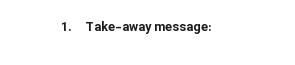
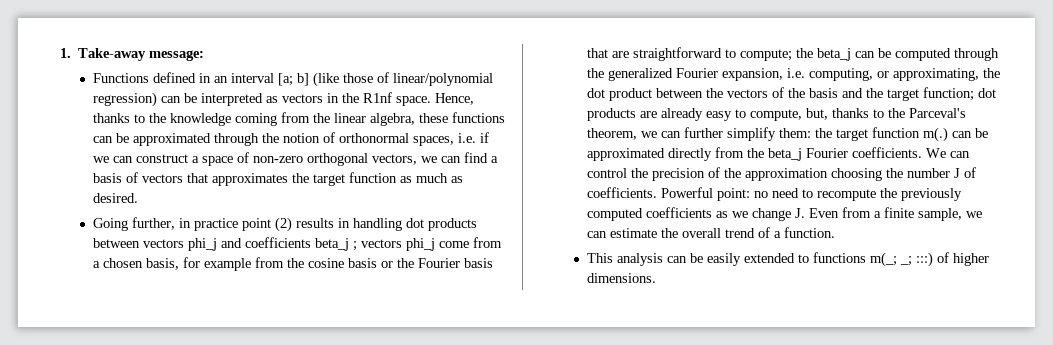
(212, 29) none -> [93,72,494,87] [93,92,475,107] [93,112,506,126] [93,132,490,146] [93,152,499,166] [93,172,464,186] [93,193,139,203] [93,217,478,232] [93,237,503,251] [93,257,494,271] [587,47,1000,61] [587,68,1001,81] [587,87,997,101] [587,108,967,121] [587,127,989,142] [587,147,971,161] [587,167,977,181] [587,187,963,201] [587,207,983,221] [587,227,836,238] [587,252,990,267] [587,273,657,283] // Functions defined in an interval [a; b] (like those of linear/polynomial regression) can be interpreted as vectors in the R1nf space. Hence, thanks to the knowledge coming from the linear algebra, these functions can be approximated through the notion of orthonormal spaces, i.e. if we can construct a space of non-zero orthogonal vectors, we can find a basis of vectors that approximates the target function as much as desired. // Going further, in practice point (2) results in handling dot products between vectors phi_j and coefficients beta_j ; vectors phi_j come from a chosen basis, for example from the cosine basis or the Fourier basis that are straightforward to compute; the beta_j can be computed through the generalized Fourier expansion, i.e. computing, or approximating, the dot product between the vectors of the basis and the target function; dot products are already easy to compute, but, thanks to the Parceval's theorem, we can further simplify them: the target function m(.) can be approximated directly from the beta_j Fourier coefficients. We can control the precision of the approximation choosing the number J of coefficients. Powerful point: no need to recompute the previously computed coefficients as we change J. Even from a finite sample, we can estimate the overall trend of a function. // This analysis can be easily extended to functions m(_; _; :::) of higher dimensions.

